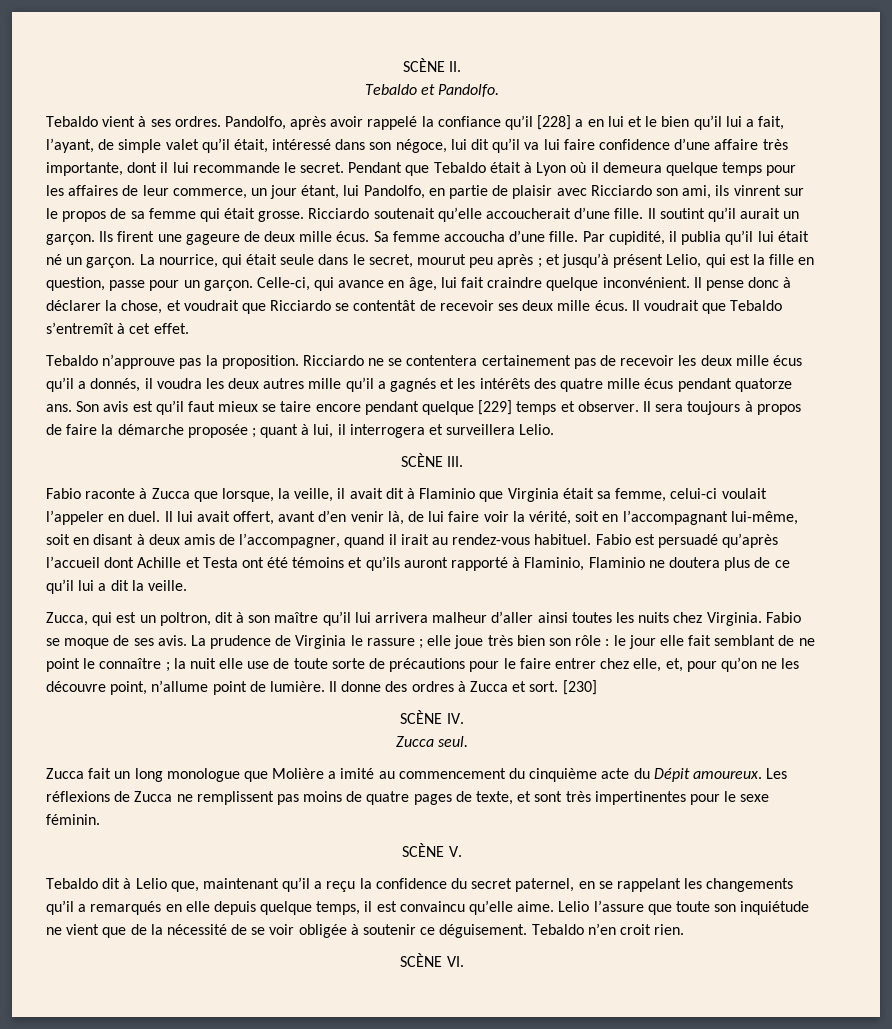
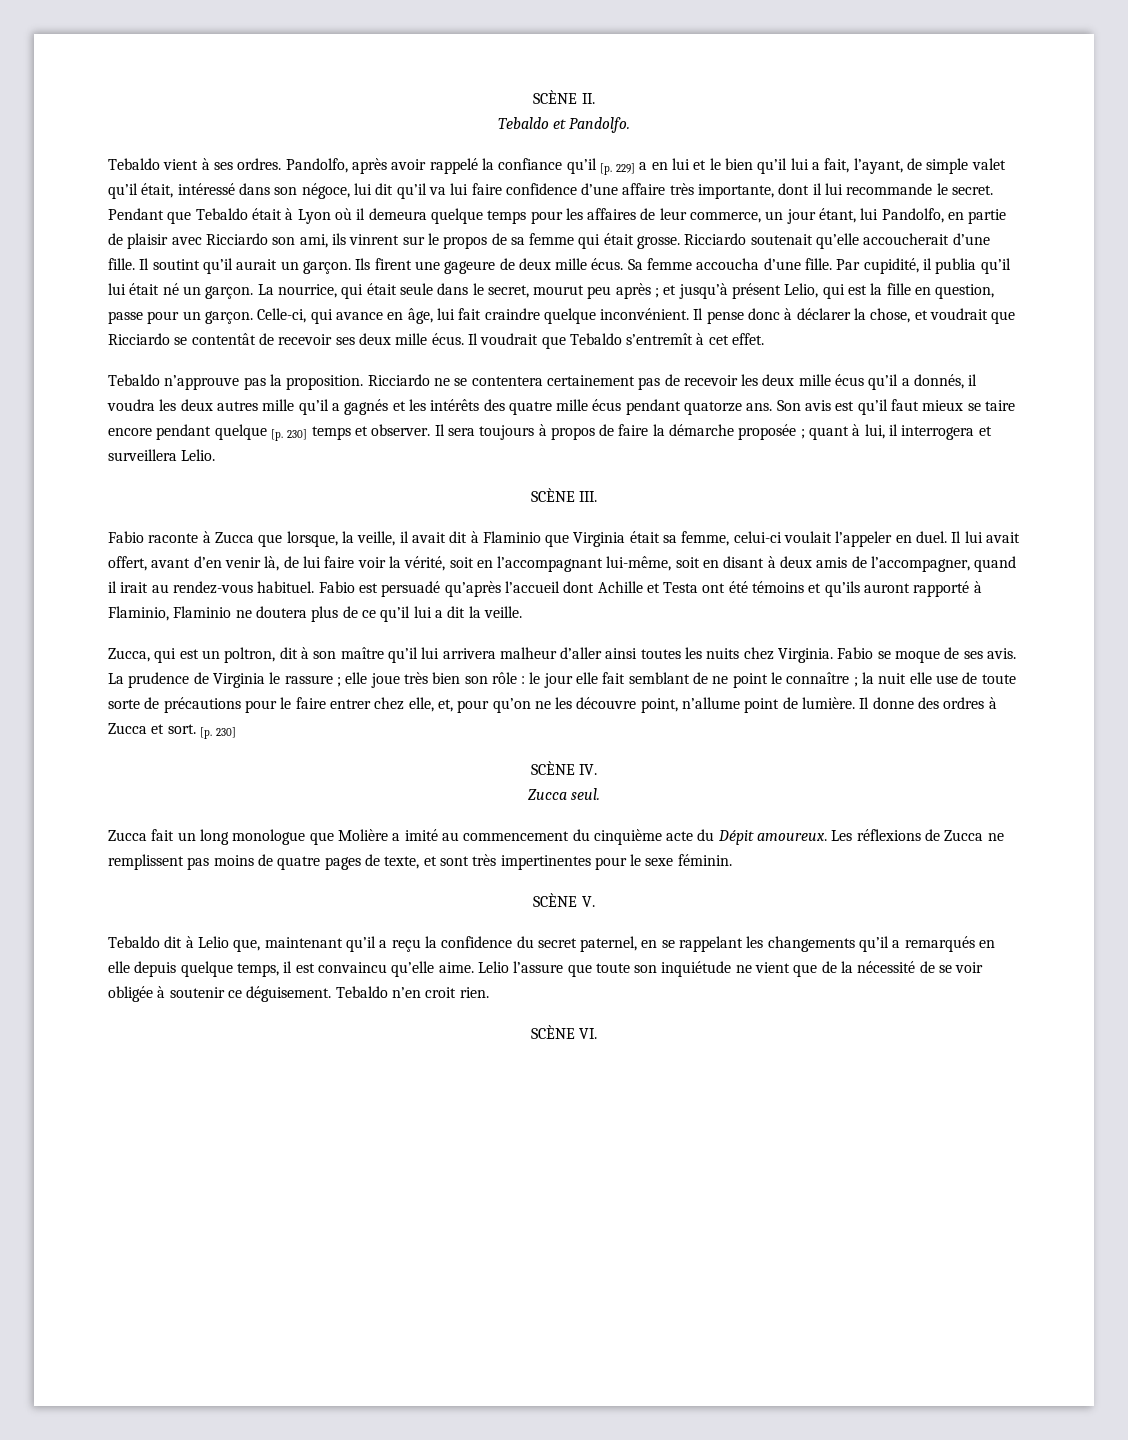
[537,115,572,130] [228] -> [599,163,636,175] [p. 229]
[478,400,513,415] [229] -> [270,429,308,441] [p. 230]
[562,680,597,695] [230] -> [199,727,237,739] [p. 230]

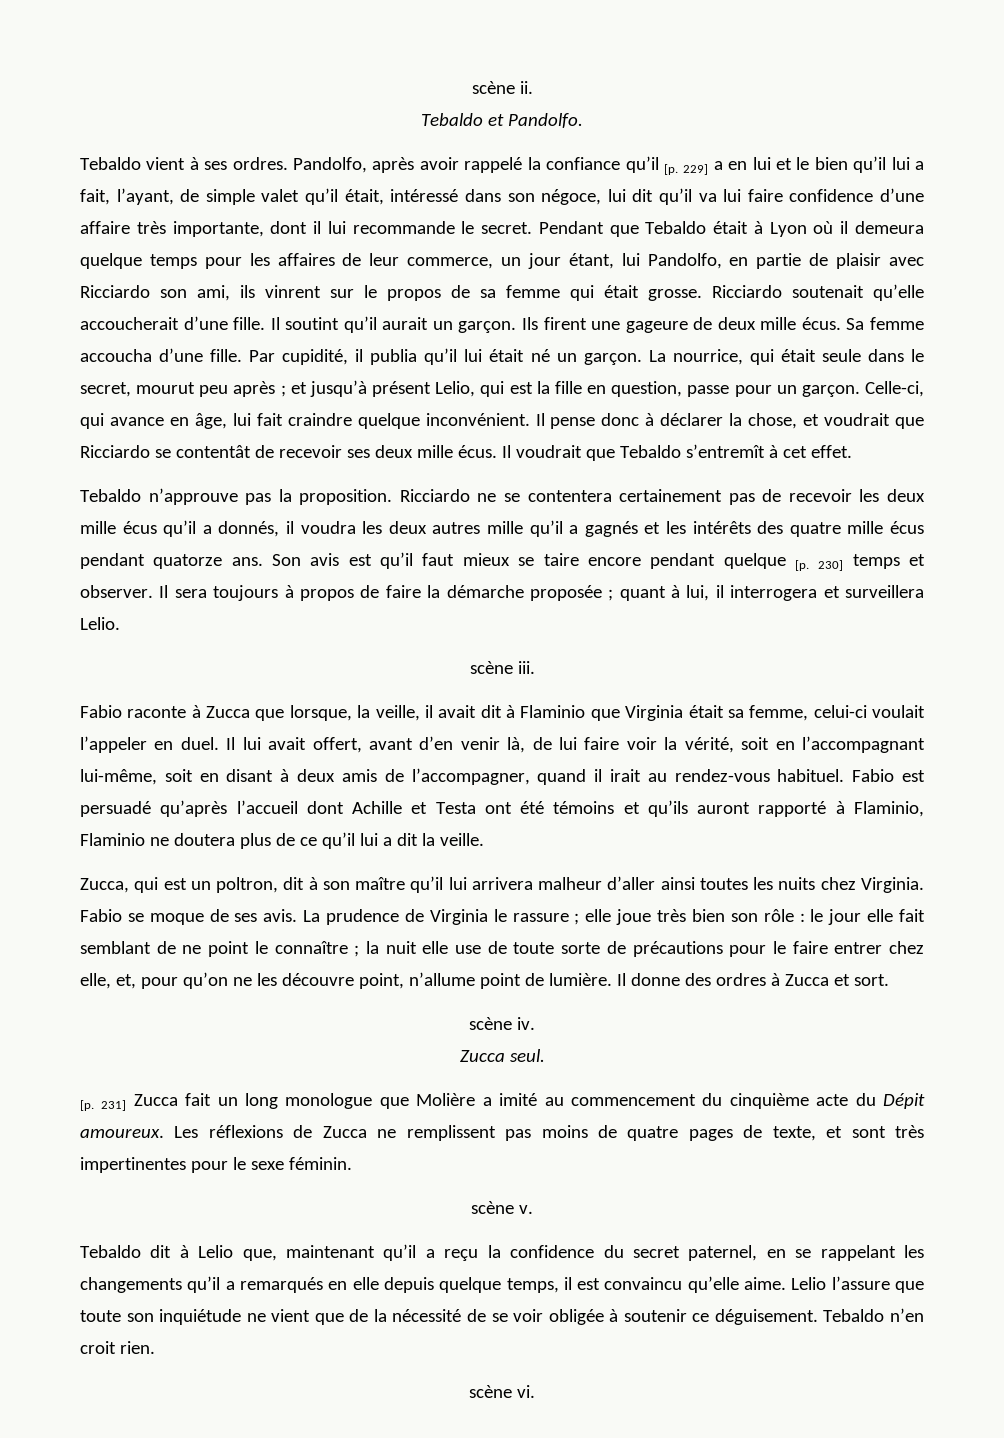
[533,90,595,104] SCÈNE II. -> [471,81,533,94] scène ii.
[530,488,598,502] SCÈNE III. -> [469,661,535,674] scène iii.
[199,727,237,739] [530,761,598,775] [p. 230] // SCÈNE IV. -> [469,1017,535,1030] // scène iv.
(601, 794) none -> [80,1100,127,1111] [p. 231]
[533,893,595,907] SCÈNE V. -> [471,1201,533,1214] scène v.
[530,1025,598,1039] SCÈNE VI. -> [469,1385,535,1398] scène vi.

